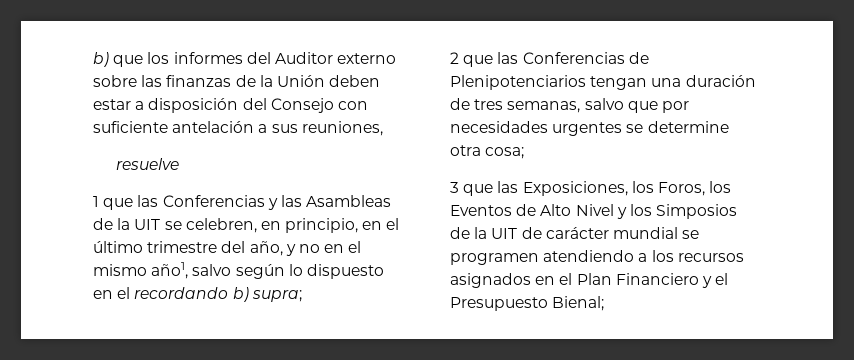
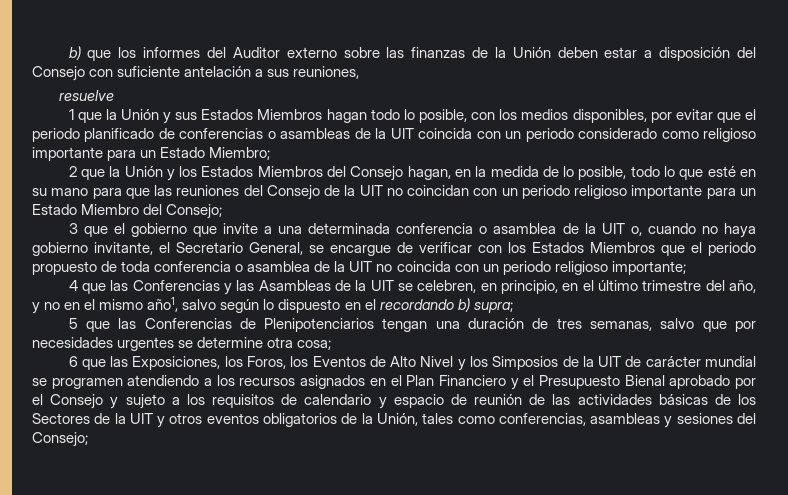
(134, 204) none -> [105,109,757,124] [32,128,756,142] [32,147,271,161] [68,166,757,181] [32,185,756,200] [32,204,223,219] [68,223,757,238] [32,242,756,256] [32,261,686,275] [68,280,106,294] la Unión y sus Estados Miembros hagan todo lo posible, con los medios disponibles, por evitar que el periodo planificado de conferencias o asambleas de la UIT coincida con un periodo considerado como religioso importante para un Estado Miembro; // 2 que la Unión y los Estados Miembros del Consejo hagan, en la medida de lo posible, todo lo que esté en su mano para que las reuniones del Consejo de la UIT no coincidan con un periodo religioso importante para un Estado Miembro del Consejo; // 3 que el gobierno que invite a una determinada conferencia o asamblea de la UIT o, cuando no haya gobierno invitante, el Secretario General, se encargue de verificar con los Estados Miembros que el periodo propuesto de toda conferencia o asamblea de la UIT no coincida con un periodo religioso importante; // 4 que
[450,52,459,64] 2 -> [68,318,78,329] 5
[450,182,459,193] 3 -> [68,356,78,367] 6
[552,296,605,311] Bienal; -> [624,375,756,389] [32,394,756,409] [32,413,756,428] [32,432,88,447] Bienal aprobado por el Consejo y sujeto a los requisitos de calendario y espacio de reunión de las actividades básicas de los Sectores de la UIT y otros eventos obligatorios de la Unión, tales como conferencias, asambleas y sesiones del Consejo;

